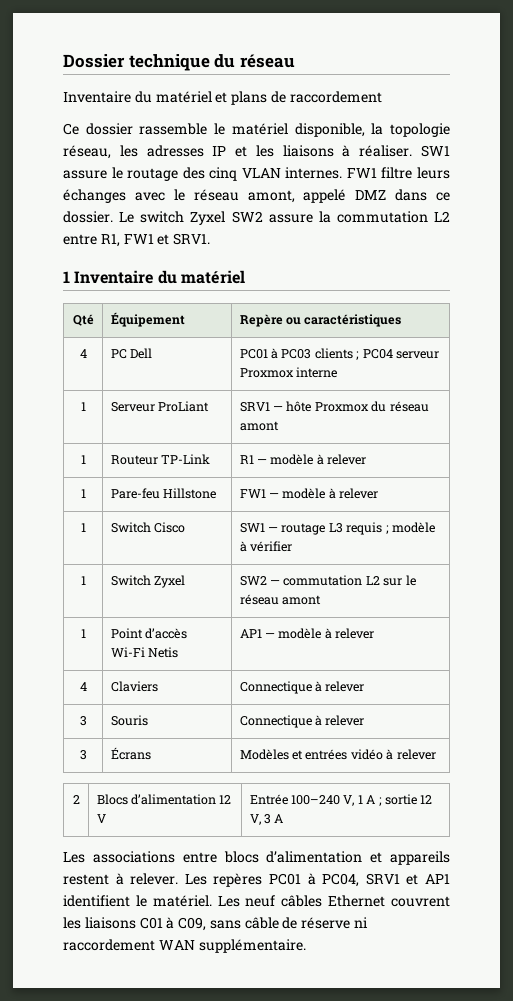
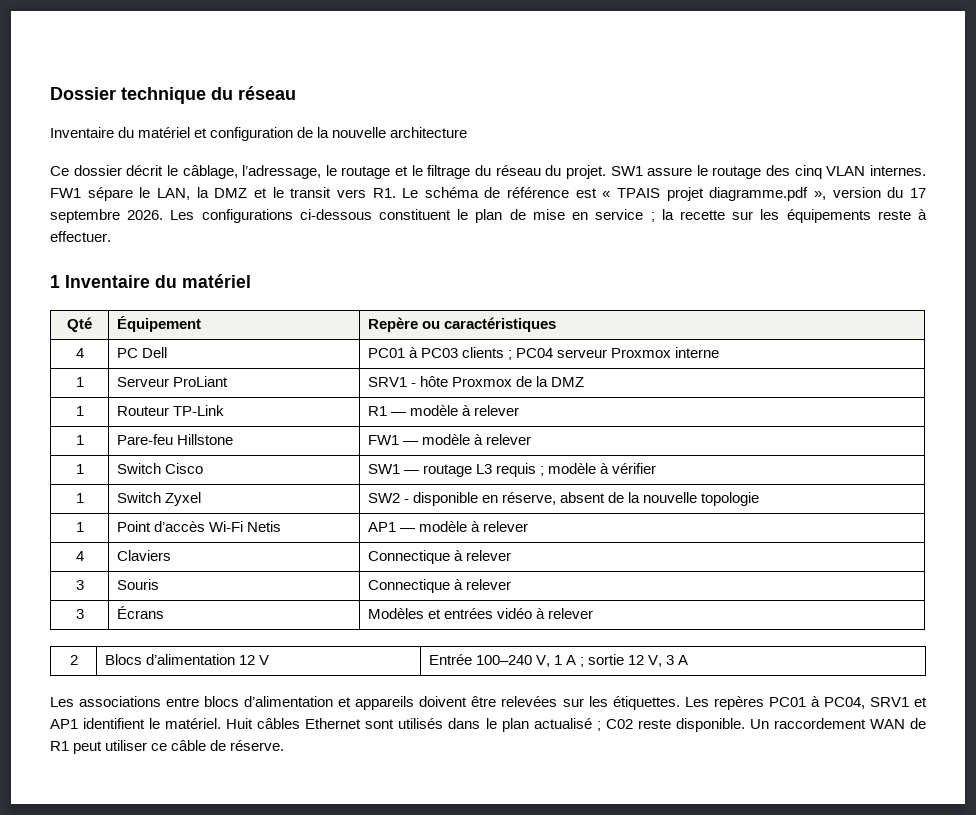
[231,91,382,105] [63,123,450,137] [63,145,413,159] plans de raccordement // Ce dossier rassemble le matériel disponible, la topologie réseau, les adresses IP et les liaisons à réaliser. -> [210,127,468,141] [50,165,606,179] configuration de la nouvelle architecture // Ce dossier décrit le câblage, l’adressage, le routage et le filtrage du réseau du projet.
[381,167,450,179] [63,189,450,203] [63,211,450,225] [63,233,211,247] filtre leurs échanges avec le réseau amont, appelé DMZ dans ce dossier. Le switch Zyxel SW2 assure la commutation L2 entre R1, FW1 et SRV1. -> [87,187,927,201] [50,209,928,223] [50,231,111,242] sépare le LAN, la DMZ et le transit vers R1. Le schéma de référence est « TPAIS projet diagramme.pdf », version du 17 septembre 2026. Les configurations ci-dessous constituent le plan de mise en service ; la recette sur les équipements reste à effectuer.
[273,406,284,411] — -> [410,383,416,387] -
[371,401,429,412] [239,421,279,431] du réseau amont -> [516,376,585,387] de la DMZ
[270,575,416,586] [239,594,322,605] — commutation L2 sur le réseau amont -> [403,492,760,506] - disponible en réserve, absent de la nouvelle topologie
[63,873,179,885] restent à relever. -> [419,696,680,710] doivent être relevées sur les étiquettes.
[217,895,450,907] [63,917,369,931] [63,939,306,953] Les neuf câbles Ethernet couvrent les liaisons C01 à C09, sans câble de réserve ni raccordement WAN supplémentaire. -> [226,718,926,732] [50,740,285,754] Huit câbles Ethernet sont utilisés dans le plan actualisé ; C02 reste disponible. Un raccordement WAN de R1 peut utiliser ce câble de réserve.

